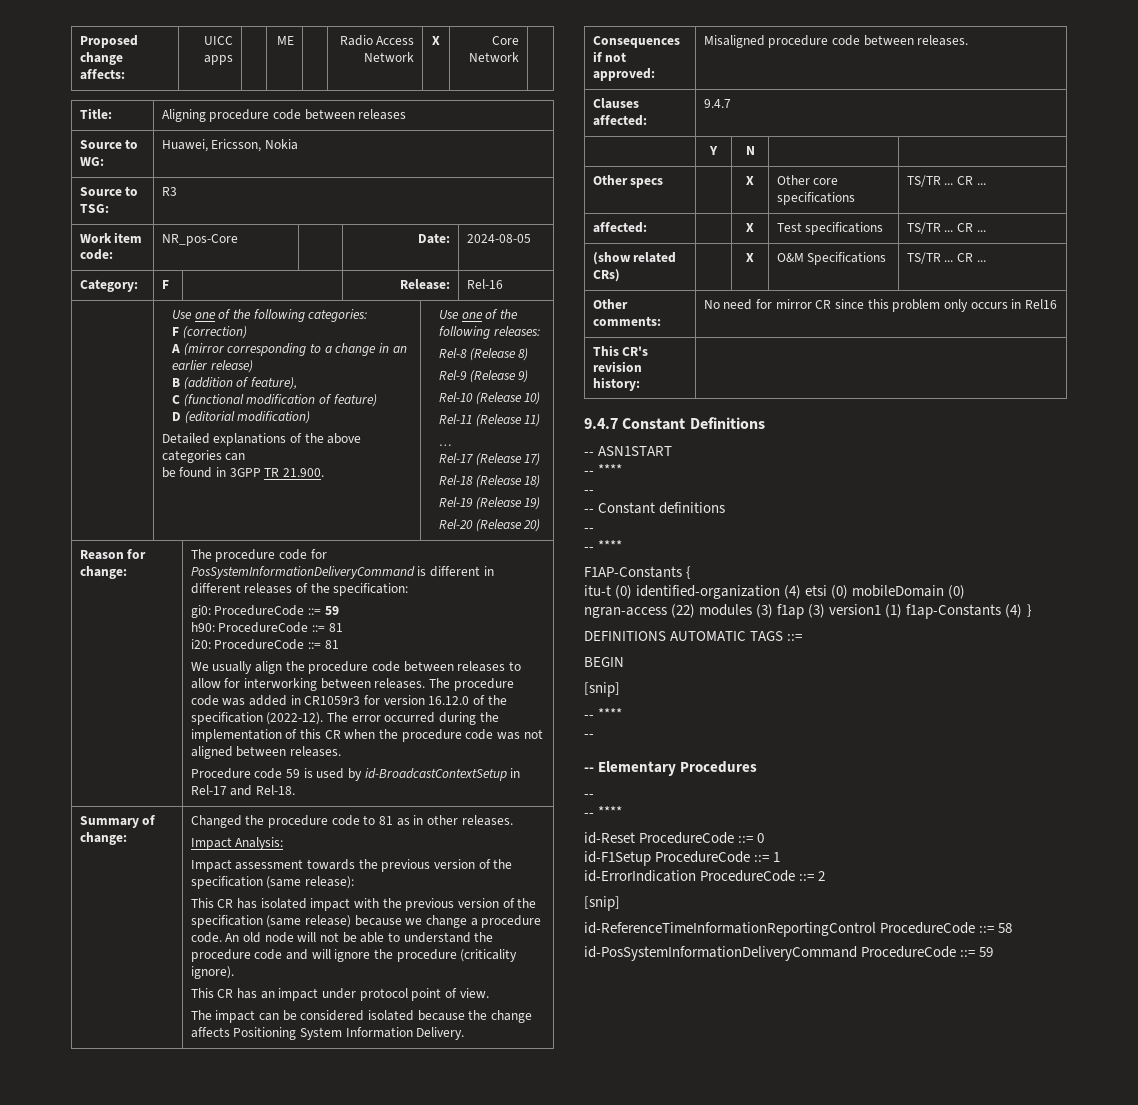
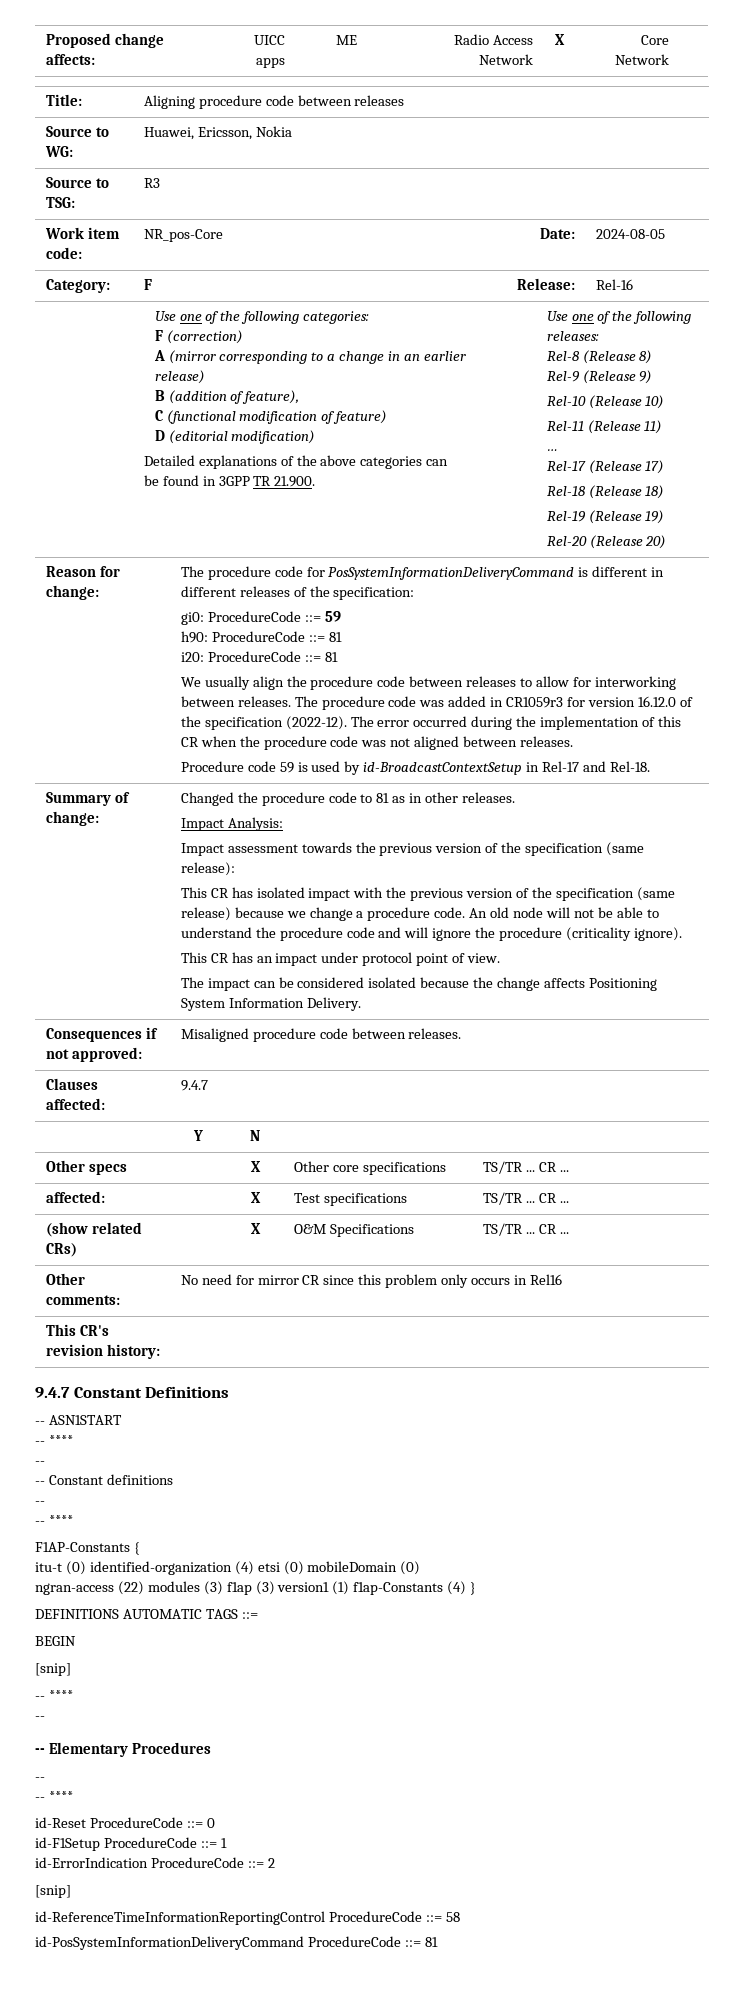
[979,947,994,957] 59 -> [424,1937,438,1947] 81

